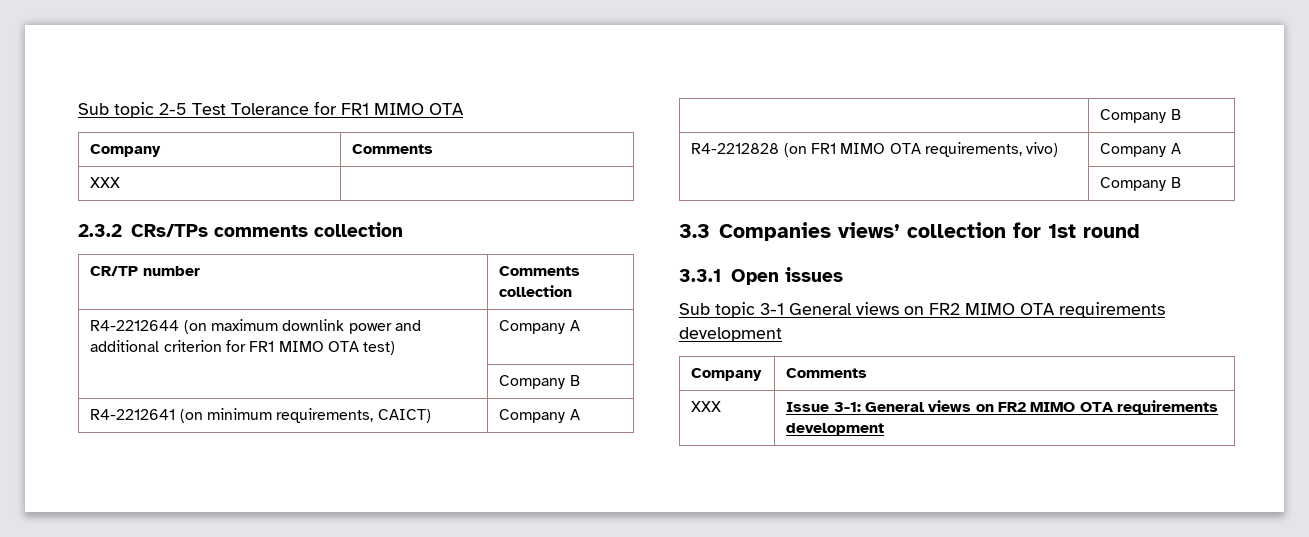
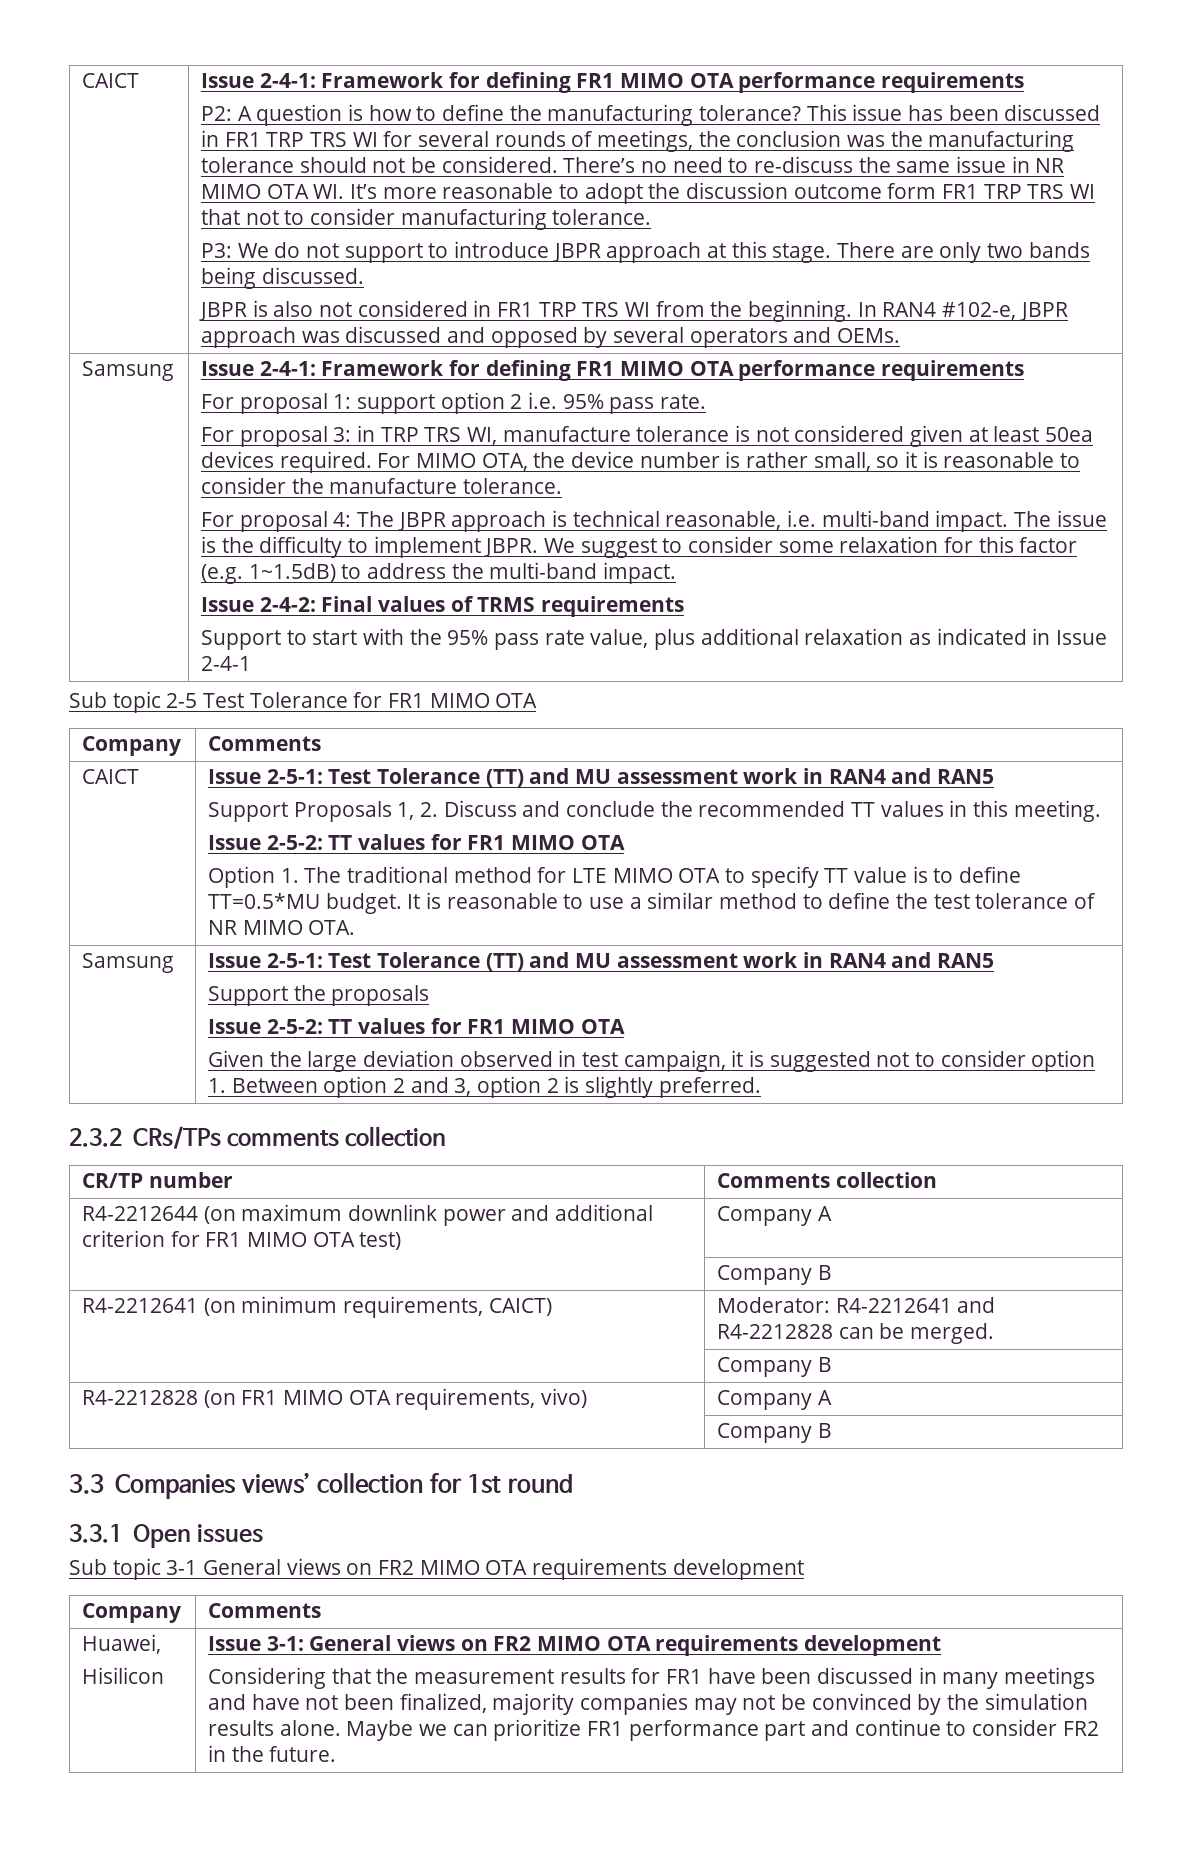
(78, 109) none -> [82,73,140,88] [201,72,1025,93] [201,104,1101,126] [201,130,1075,152] [201,156,1065,173] [201,182,1096,204] [201,208,652,230] [201,241,1090,263] [201,267,364,289] [199,300,1068,322] [201,326,901,348] [82,361,175,381] [201,360,1025,381] [201,392,707,414] [201,425,1094,447] [201,451,1081,473] [201,477,563,494] [201,510,1107,532] [201,536,1078,558] [201,562,677,584] [201,596,685,617] [201,628,1108,650] [201,656,252,671] CAICT | Issue 2-4-1: Framework for defining FR1 MIMO OTA performance requirements // P2: A question is how to define the manufacturing tolerance? This issue has been discussed in FR1 TRP TRS WI for several rounds of meetings, the conclusion was the manufacturing tolerance should not be considered. There’s no need to re-discuss the same issue in NR MIMO OTA WI. It’s more reasonable to adopt the discussion outcome form FR1 TRP TRS WI that not to consider manufacturing tolerance. // P3: We do not support to introduce JBPR approach at this stage. There are only two bands being discussed. // JBPR is also not considered in FR1 TRP TRS WI from the beginning. In RAN4 #102-e, JBPR approach was discussed and opposed by several operators and OEMs. // Samsung | Issue 2-4-1: Framework for defining FR1 MIMO OTA performance requirements // For proposal 1: support option 2 i.e. 95% pass rate. // For proposal 3: in TRP TRS WI, manufacture tolerance is not considered given at least 50ea devices required. For MIMO OTA, the device number is rather small, so it is reasonable to consider the manufacture tolerance. // For proposal 4: The JBPR approach is technical reasonable, i.e. multi-band impact. The issue is the difficulty to implement JBPR. We suggest to consider some relaxation for this factor (e.g. 1~1.5dB) to address the multi-band impact. // Issue 2-4-2: Final values of TRMS requirements // Support to start with the 95% pass rate value, plus additional relaxation as indicated in Issue 2-4-1 //
[90,177,121,188] XXX | -> [82,769,140,784] [208,768,995,787] [208,800,1101,822] [208,834,625,850] [208,866,1022,888] [208,892,1097,914] [208,920,356,935] [82,953,175,973] [208,952,995,971] [208,985,430,1006] [208,1018,625,1034] [208,1050,1096,1072] [208,1076,761,1098] CAICT | Issue 2-5-1: Test Tolerance (TT) and MU assessment work in RAN4 and RAN5 // Support Proposals 1, 2. Discuss and conclude the recommended TT values in this meeting. // Issue 2-5-2: TT values for FR1 MIMO OTA // Option 1. The traditional method for LTE MIMO OTA to specify TT value is to define TT=0.5*MU budget. It is reasonable to use a similar method to define the test tolerance of NR MIMO OTA. // Samsung | Issue 2-5-1: Test Tolerance (TT) and MU assessment work in RAN4 and RAN5 // Support the proposals // Issue 2-5-2: TT values for FR1 MIMO OTA // Given the large deviation observed in test campaign, it is suggested not to consider option 1. Between option 2 and 3, option 2 is slightly preferred.
[499,409,580,423] Company A -> [717,1297,996,1313] [717,1323,995,1344] Moderator: R4-2212641 and R4-2212828 can be merged.
[691,401,722,412] XXX -> [82,1634,162,1654] [82,1667,165,1684] Huawei, // Hisilicon
(885, 429) none -> [208,1667,1096,1689] [208,1693,1088,1715] [208,1719,1099,1741] [208,1745,337,1762] // Considering that the measurement results for FR1 have been discussed in many meetings and have not been finalized, majority companies may not be convinced by the simulation results alone. Maybe we can prioritize FR1 performance part and continue to consider FR2 in the future.

